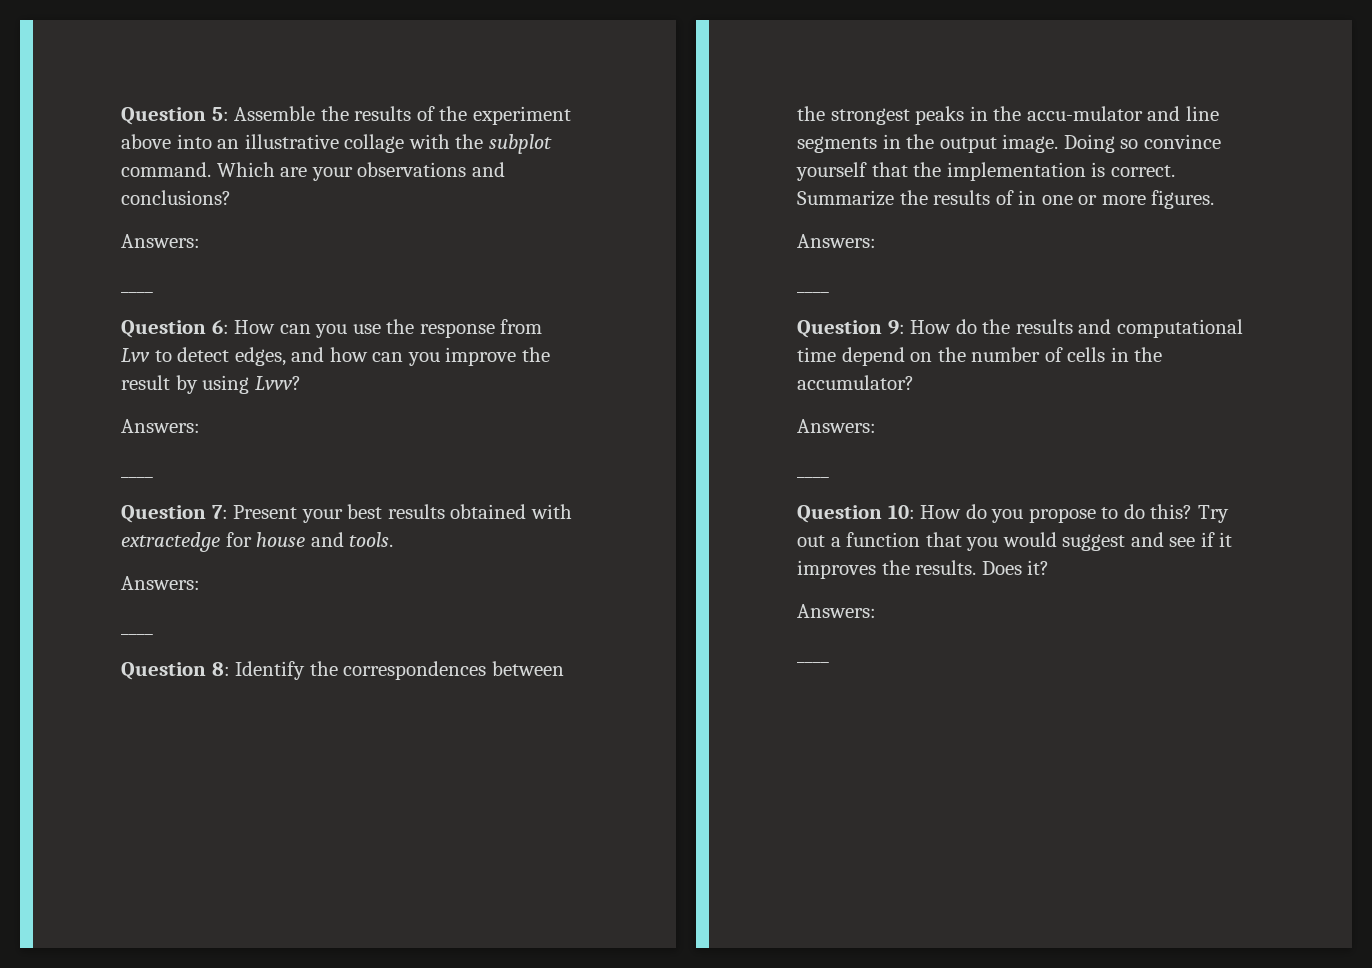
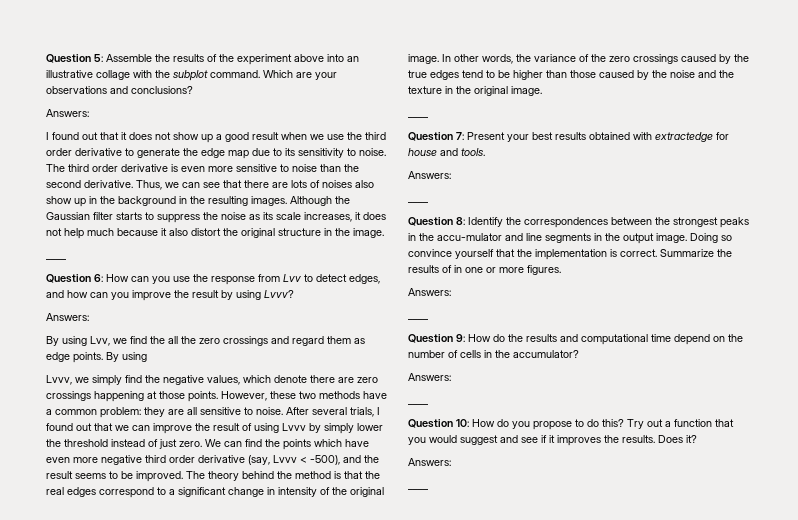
(200, 241) none -> [46,132,386,143] [46,148,386,159] [46,164,359,172] [46,180,374,190] [46,196,350,207] [46,212,386,223] [46,228,384,239] // I found out that it does not show up a good result when we use the third order derivative to generate the edge map due to its sensitivity to noise. The third order derivative is even more sensitive to noise than the second derivative. Thus, we can see that there are lots of noises also show up in the background in the resulting images. Although the Gaussian filter starts to suppress the noise as its scale increases, it does not help much because it also distort the original structure in the image.
(200, 426) none -> [46,336,365,346] [46,352,147,363] [46,375,378,386] [46,391,387,402] [46,407,380,418] [46,423,383,434] [46,439,369,450] [46,455,379,465] [46,471,380,482] [46,487,384,498] [408,54,749,64] [408,70,734,80] [408,86,542,96] // By using Lvv, we find the all the zero crossings and regard them as edge points. By using // Lvvv, we simply find the negative values, which denote there are zero crossings happening at those points. However, these two methods have a common problem: they are all sensitive to noise. After several trials, I found out that we can improve the result of using Lvvv by simply lower the threshold instead of just zero. We can find the points which have even more negative third order derivative (say, Lvvv < -500), and the result seems to be improved. The theory behind the method is that the real edges correspond to a significant change in intensity of the original image. In other words, the variance of the zero crossings caused by the true edges tend to be higher than those caused by the noise and the texture in the original image.

